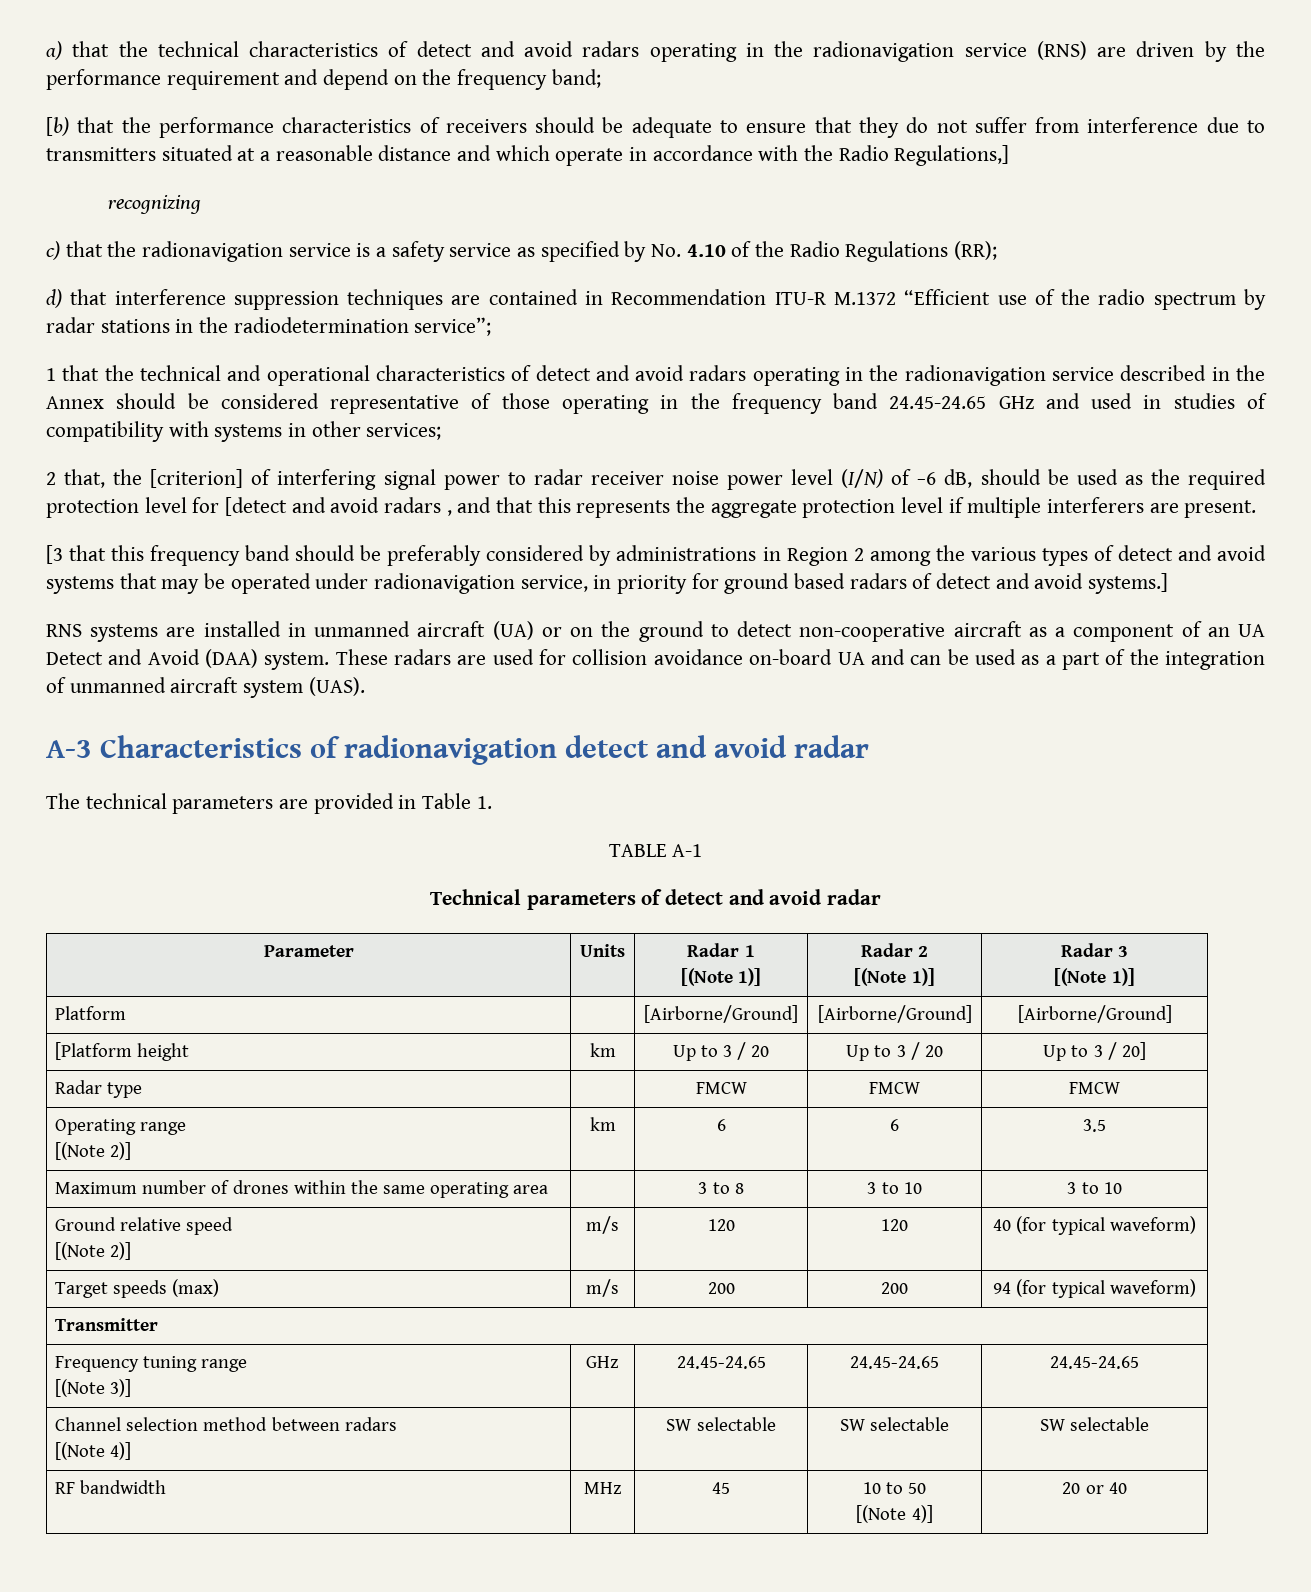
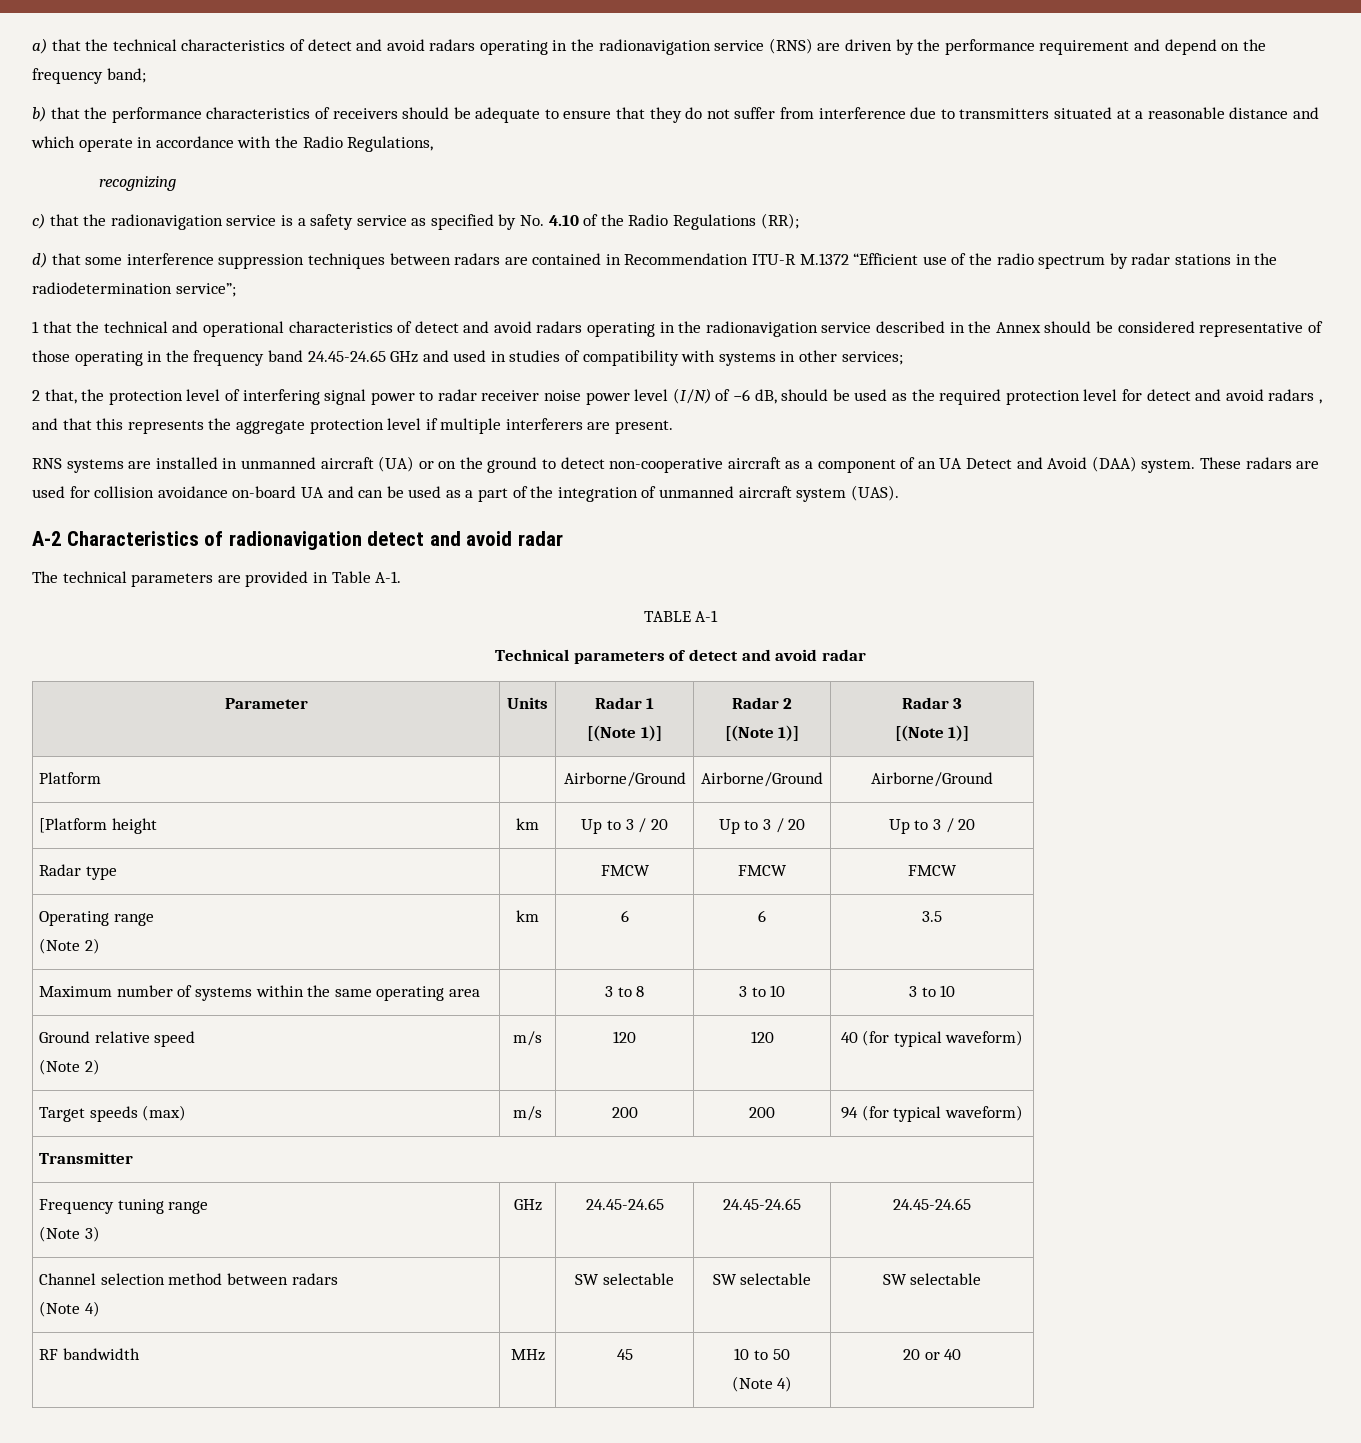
[46,117,69,136] [b) -> [32,106,46,122] b)
[894,145,1010,166] Regulations,] -> [347,136,434,152] Regulations,
(108, 297) none -> [85,257,123,265] some
(444, 299) none -> [389,253,501,265] between radars
[150,469,244,488] [criterion] -> [108,389,221,405] protection level
[225,497,288,516] [detect -> [1146,389,1191,401] detect
[46,545,1266,566] [46,573,1169,594] // [3 that this frequency band should be preferably considered by administrations in Region 2 among the various types of detect and avoid systems that may be operated under radionavigation service, in priority for ground based radars of detect and avoid systems.] -> (674, 427) none
[46,740,92,758] A-3 -> [32,531,61,546] A-2
[476,796,492,809] 1. -> [375,571,402,583] A-1.
[644,1005,798,1023] [817,1005,972,1023] [1017,1005,1172,1023] [Airborne/Ground] | [Airborne/Ground] | [Airborne/Ground] -> [563,772,686,787] [701,772,823,787] [871,772,993,787] Airborne/Ground | Airborne/Ground | Airborne/Ground
[1121,1042,1146,1060] 20] -> [958,819,976,830] 20
[55,1142,132,1160] [(Note 2)] -> [39,938,100,954] (Note 2)
[232,1180,289,1194] drones -> [195,987,253,1001] systems
[55,1242,132,1260] [(Note 2)] -> [39,1059,100,1075] (Note 2)
[55,1379,132,1397] [(Note 3)] -> [39,1226,100,1242] (Note 3)
[55,1442,132,1460] [(Note 4)] -> [39,1301,100,1317] (Note 4)
[856,1505,933,1523] [(Note 4)] -> [731,1376,793,1392] (Note 4)

